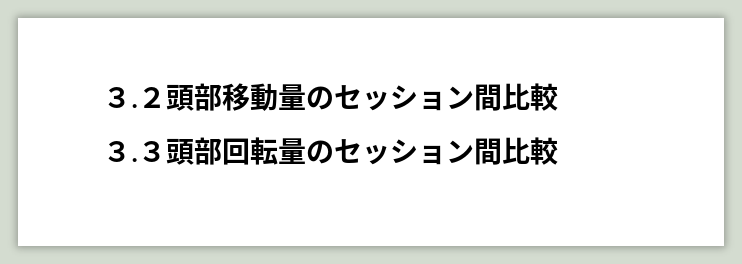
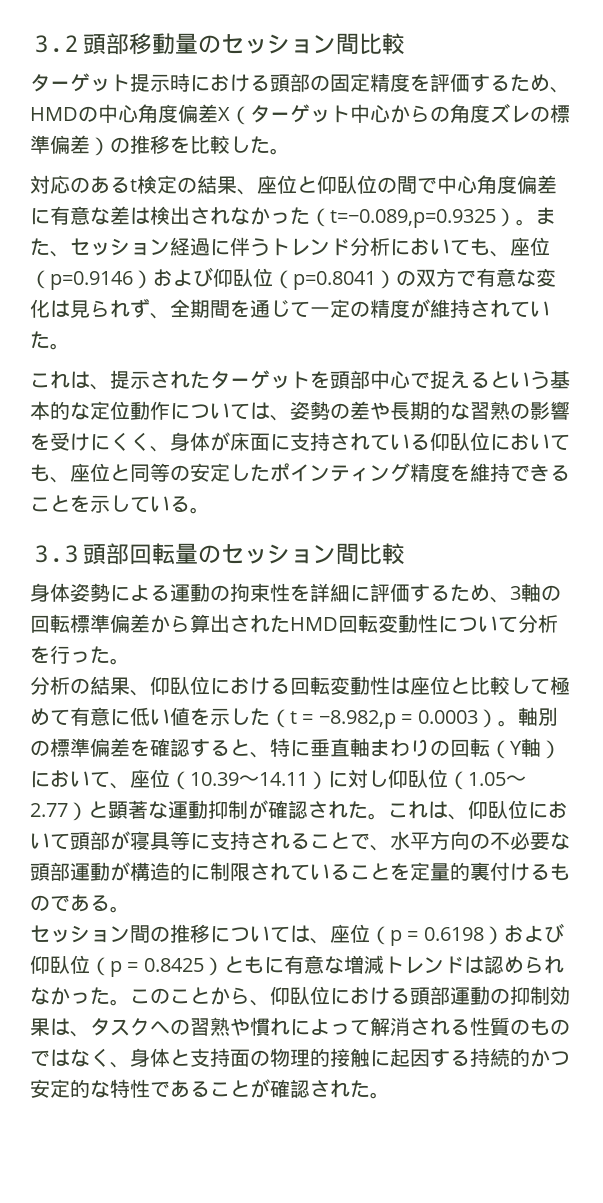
(558, 97) none -> [30,73,570,93] [30,103,570,125] [30,135,290,156] [30,175,557,195] [30,206,556,228] [30,237,550,257] [30,267,556,290] [30,298,550,319] [30,331,70,350] [30,370,570,390] [30,401,570,421] [30,432,570,452] [30,463,570,483] [30,495,210,514] // ターゲット提示時における頭部の固定精度を評価するため、HMDの中心角度偏差X（ターゲット中心からの角度ズレの標準偏差）の推移を比較した。 // 対応のあるt検定の結果、座位と仰臥位の間で中心角度偏差に有意な差は検出されなかった（t=−0.089,p=0.9325）。また、セッション経過に伴うトレンド分析においても、座位（p=0.9146）および仰臥位（p=0.8041）の双方で有意な変化は見られず、全期間を通じて一定の精度が維持されていた。 // これは、提示されたターゲットを頭部中心で捉えるという基本的な定位動作については、姿勢の差や長期的な習熟の影響を受けにくく、身体が床面に支持されている仰臥位においても、座位と同等の安定したポインティング精度を維持できることを示している。
(558, 151) none -> [30,583,561,603] [30,614,558,633] [30,645,130,665] [30,676,570,696] [30,707,558,729] [30,738,561,759] [30,769,526,790] [30,800,568,821] [30,831,570,851] [30,862,570,881] [30,894,130,913] [30,923,564,946] [30,955,564,977] [30,986,570,1006] [30,1017,570,1037] [30,1048,570,1068] [30,1079,390,1099] // 身体姿勢による運動の拘束性を詳細に評価するため、3軸の回転標準偏差から算出されたHMD回転変動性について分析を行った。 // 分析の結果、仰臥位における回転変動性は座位と比較して極めて有意に低い値を示した（t = −8.982,p = 0.0003）。軸別の標準偏差を確認すると、特に垂直軸まわりの回転（Y軸）において、座位（10.39〜14.11）に対し仰臥位（1.05〜2.77）と顕著な運動抑制が確認された。これは、仰臥位において頭部が寝具等に支持されることで、水平方向の不必要な頭部運動が構造的に制限されていることを定量的裏付けるものである。 // セッション間の推移については、座位（p = 0.6198）および仰臥位（p = 0.8425）ともに有意な増減トレンドは認められなかった。このことから、仰臥位における頭部運動の抑制効果は、タスクへの習熟や慣れによって解消される性質のものではなく、身体と支持面の物理的接触に起因する持続的かつ安定的な特性であることが確認された。

